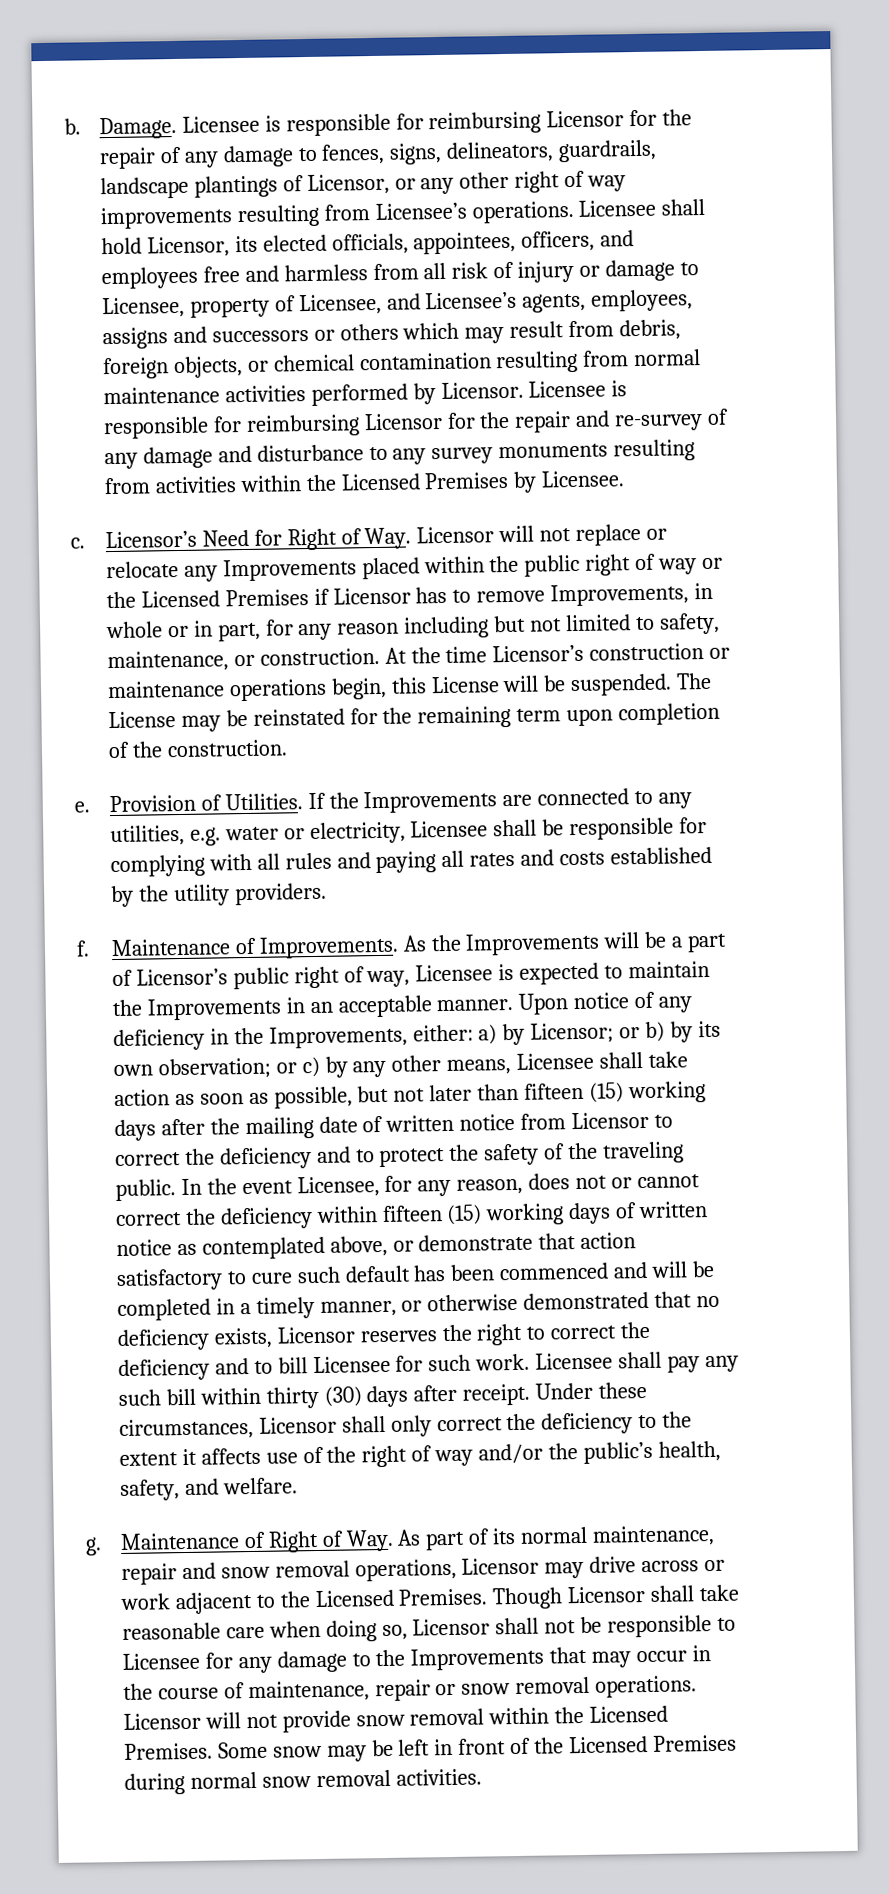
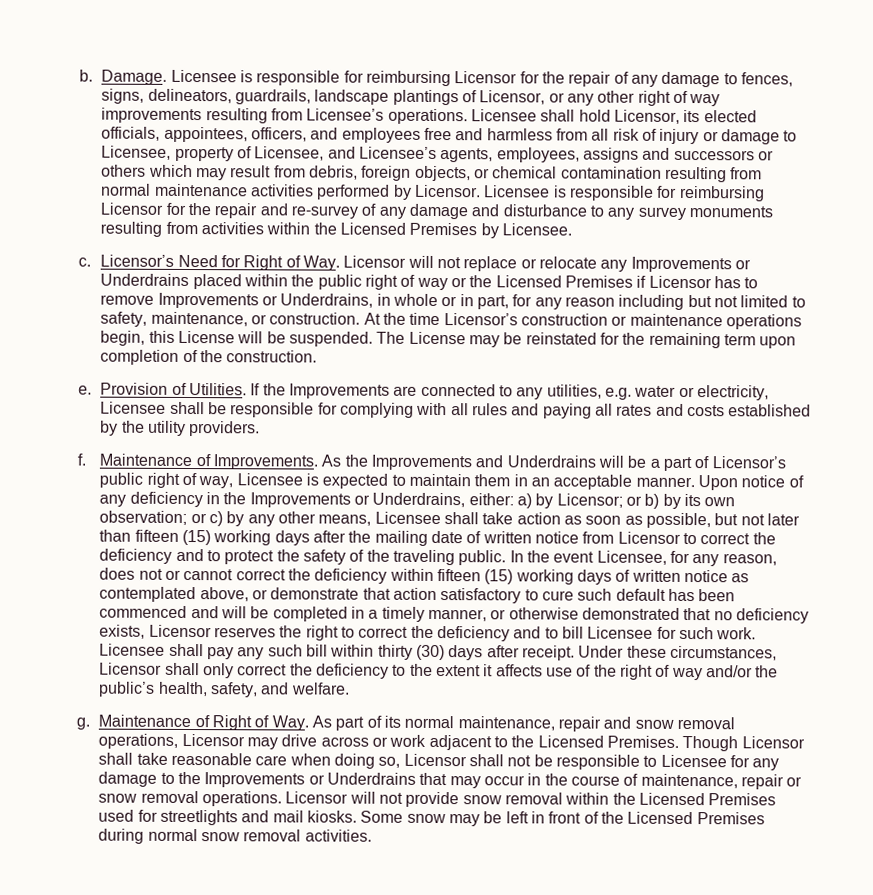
(357, 570) none -> [734,259,751,270] [100,273,190,287] or Underdrains
[550,583,690,607] Improvements, -> [157,292,374,309] Improvements or Underdrains,
(601, 944) none -> [475,455,596,468] and Underdrains
[111,997,282,1021] the Improvements -> [474,474,511,487] them
[268,1025,408,1049] Improvements, -> [249,492,466,508] Improvements or Underdrains,
(545, 1659) none -> [308,772,417,785] or Underdrains
[123,1742,213,1760] Premises. -> [708,793,777,806] [98,809,358,826] Premises used for streetlights and mail kiosks.

